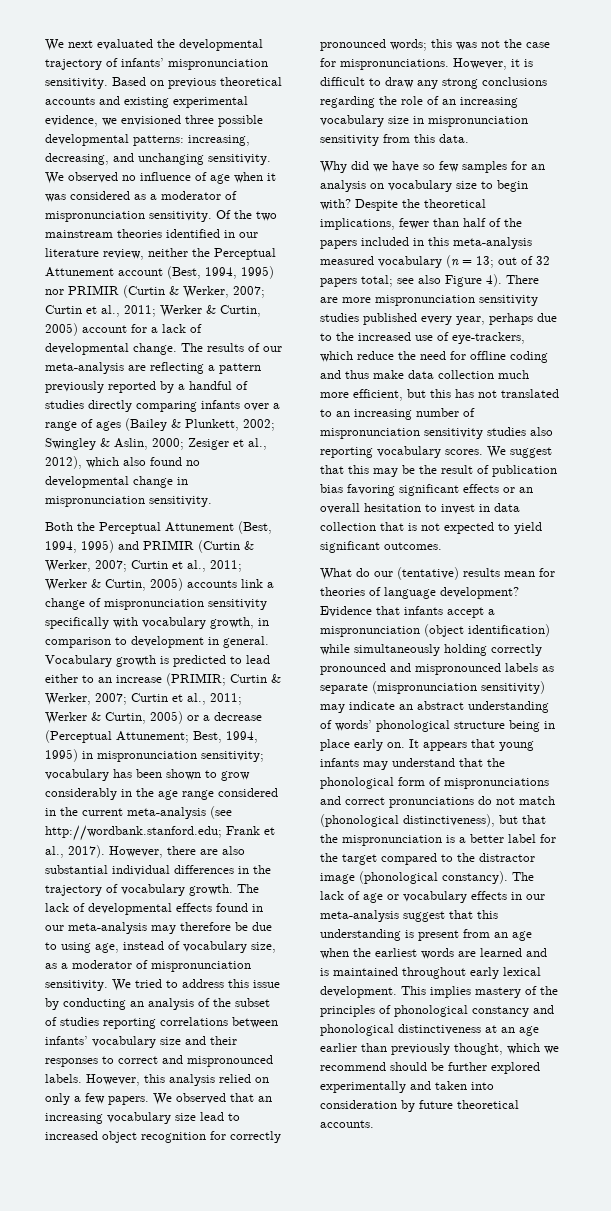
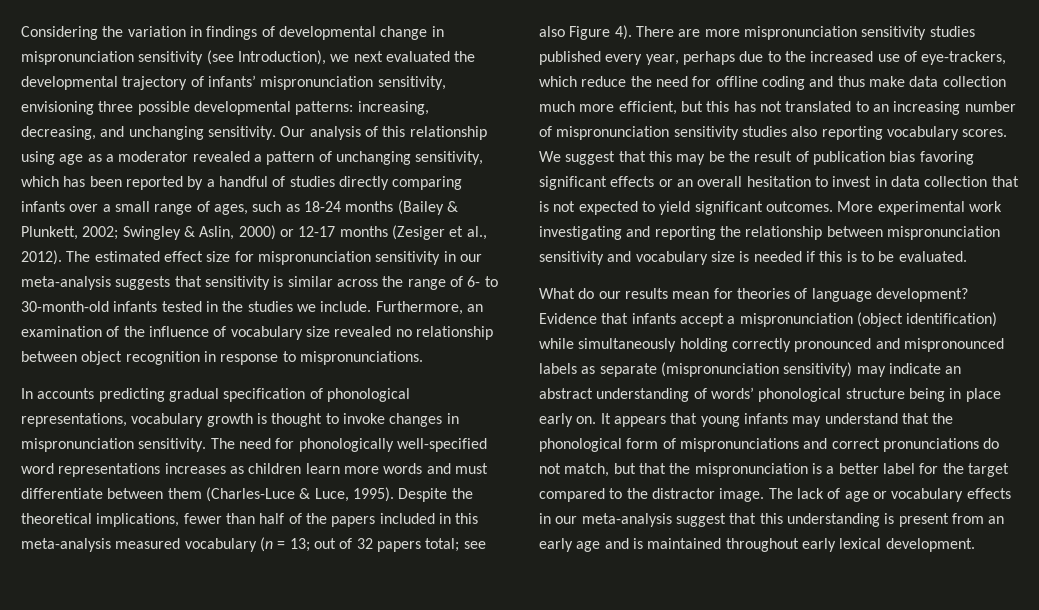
[45,39,64,51] We -> [21,26,444,40] [21,50,350,65] Considering the variation in findings of developmental change in mispronunciation sensitivity (see Introduction), we
[45,77,282,89] [45,96,248,108] [45,115,181,127] sensitivity. Based on previous theoretical accounts and existing experimental evidence, we envisioned -> [377,76,446,90] [21,101,94,115] sensitivity, envisioning
[45,172,276,184] [45,191,237,202] [45,210,277,222] [45,229,258,238] [45,248,276,260] [45,266,274,279] [45,285,265,298] [45,305,261,317] [45,323,202,336] [45,343,282,355] [45,362,261,374] [45,381,104,393] We observed no influence of age when it was considered as a moderator of mispronunciation sensitivity. Of the two mainstream theories identified in our literature review, neither the Perceptual Attunement account (Best, 1994, 1995) nor PRIMIR (Curtin & Werker, 2007; Curtin et al., 2011; Werker & Curtin, 2005) account for a lack of developmental change. The results of our meta-analysis are reflecting a pattern previously -> [280,126,487,140] [21,151,484,165] [21,176,122,187] Our analysis of this relationship using age as a moderator revealed a pattern of unchanging sensitivity, which has been
[45,419,121,431] range of ages -> [114,201,394,215] small range of ages, such as 18-24 months
[152,438,267,450] [45,456,200,469] [45,476,188,488] [45,496,212,507] [45,521,272,534] [45,540,254,553] [45,560,242,572] [45,578,274,591] [45,598,267,610] [45,617,269,629] [45,636,269,648] [45,655,270,667] [45,673,281,686] [45,693,242,705] [45,711,262,724] [45,730,258,743] [45,749,264,762] [45,769,250,781] [45,788,278,800] [45,806,232,819] [45,825,275,841] [45,845,245,858] [45,865,271,876] [45,884,259,896] [45,903,263,915] [45,922,272,934] [45,941,276,953] [45,960,251,972] [45,979,280,991] [45,998,270,1010] [45,1017,278,1029] [45,1036,237,1048] [45,1055,273,1067] [45,1074,269,1086] [45,1093,272,1105] [45,1112,240,1124] [45,1131,281,1143] [320,39,550,51] [320,58,533,70] [320,77,547,89] [320,96,518,108] [320,115,528,127] [320,134,469,146] [320,161,545,173] [320,180,528,192] [320,199,351,210] 2000; Zesiger et al., 2012), which also found no developmental change in mispronunciation sensitivity. // Both the Perceptual Attunement (Best, 1994, 1995) and PRIMIR (Curtin & Werker, 2007; Curtin et al., 2011; Werker & Curtin, 2005) accounts link a change of mispronunciation sensitivity specifically with vocabulary growth, in comparison to development in general. Vocabulary growth is predicted to lead either to an increase (PRIMIR; Curtin & Werker, 2007; Curtin et al., 2011; Werker & Curtin, 2005) or a decrease (Perceptual Attunement; Best, 1994, 1995) in mispronunciation sensitivity; vocabulary has been shown to grow considerably in the age range considered in the current meta-analysis (see http://wordbank.stanford.edu; Frank et al., 2017). However, there are also substantial individual differences in the trajectory of vocabulary growth. The lack of developmental effects found in our meta-analysis may therefore be due to using age, instead of vocabulary size, as a moderator of mispronunciation sensitivity. We tried to address this issue by conducting an analysis of the subset of studies reporting correlations between infants’ vocabulary size and their responses to correct and mispronounced labels. However, this analysis relied on only a few papers. We observed that an increasing vocabulary size lead to increased object recognition for correctly pronounced words; this was not the case for mispronunciations. However, it is difficult to draw any strong conclusions regarding the role of an increasing vocabulary size in mispronunciation sensitivity from this data. // Why did we have so few samples for an analysis on vocabulary size to begin with? -> [238,225,487,240] [21,250,482,265] [21,276,498,290] [21,301,483,315] [21,326,493,340] [21,351,423,365] [21,388,410,402] [21,413,459,427] [21,438,487,452] [21,463,488,477] [21,487,394,502] 2000) or 12-17 months (Zesiger et al., 2012). The estimated effect size for mispronunciation sensitivity in our meta-analysis suggests that sensitivity is similar across the range of 6- to 30-month-old infants tested in the studies we include. Furthermore, an examination of the influence of vocabulary size revealed no relationship between object recognition in response to mispronunciations. // In accounts predicting gradual specification of phonological representations, vocabulary growth is thought to invoke changes in mispronunciation sensitivity. The need for phonologically well-specified word representations increases as children learn more words and must differentiate between them (Charles-Luce & Luce, 1995).
(442, 546) none -> [837,201,1002,215] [539,226,1000,240] [539,251,967,265] More experimental work investigating and reporting the relationship between mispronunciation sensitivity and vocabulary size is needed if this is to be evaluated.
[397,567,459,580] (tentative) -> (621, 295) none
[519,796,555,805] [320,814,495,827] match (phonological distinctiveness), -> [564,463,610,477] match,
[320,871,508,884] image (phonological constancy). -> [719,488,765,502] image.
[512,931,532,941] [320,948,522,959] age when the earliest words are learned -> [539,538,601,552] early age
[401,986,558,998] [320,1005,554,1017] [320,1024,539,1036] [320,1043,559,1055] [320,1062,540,1074] [320,1081,494,1093] [320,1100,519,1112] [320,1120,374,1128] This implies mastery of the principles of phonological constancy and phonological distinctiveness at an age earlier than previously thought, which we recommend should be further explored experimentally and taken into consideration by future theoretical accounts. -> (975, 545) none

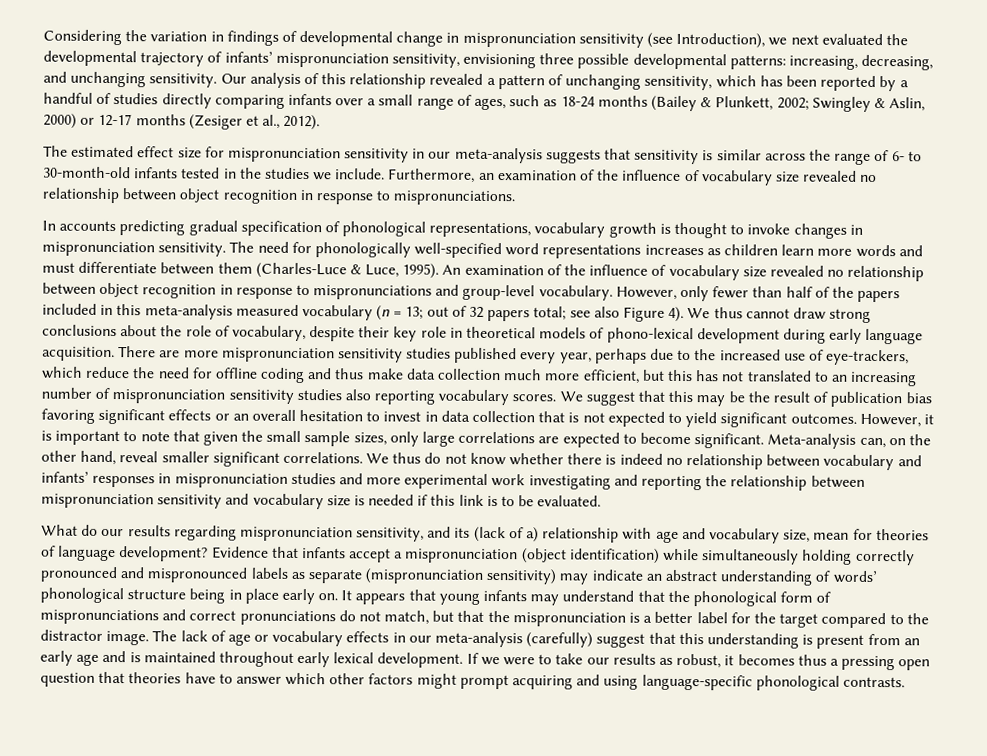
[21,151,189,165] using age as a moderator -> (427, 81) none
(62, 257) none -> (321, 122) //
[398,488,473,502] [21,513,180,527] Despite the theoretical implications, -> [442,264,925,282] [42,282,710,302] An examination of the influence of vocabulary size revealed no relationship between object recognition in response to mispronunciations and group-level vocabulary. However, only
(632, 32) none -> [687,307,872,323] [42,324,924,345] [42,346,115,362] We thus cannot draw strong conclusions about the role of vocabulary, despite their key role in theoretical models of phono-lexical development during early language acquisition.
[837,201,874,212] More -> [859,413,934,428] [41,430,931,449] [41,450,922,471] [41,471,402,488] However, it is important to note that given the small sample sizes, only large correlations are expected to become significant. Meta-analysis can, on the other hand, reveal smaller significant correlations. We thus do not know whether there is indeed no relationship between vocabulary and infants’ responses in mispronunciation studies and more
(843, 256) none -> [458,494,484,506] link
(668, 293) none -> [173,525,811,544] regarding mispronunciation sensitivity, and its (lack of a) relationship with age and vocabulary size,
(672, 520) none -> [526,632,594,648] (carefully)
(975, 545) none -> [466,652,931,671] [40,671,905,691] If we were to take our results as robust, it becomes thus a pressing open question that theories have to answer which other factors might prompt acquiring and using language-specific phonological contrasts.

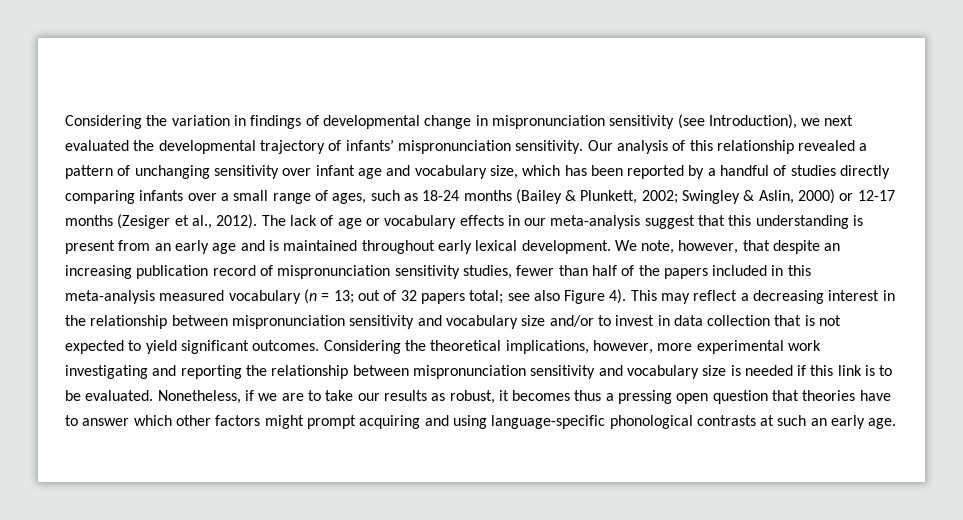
[391,53,934,71] [43,71,147,88] sensitivity, envisioning three possible developmental patterns: increasing, decreasing, and unchanging -> (511, 147) none
[644,75,713,91] sensitivity, -> [213,165,518,179] sensitivity over infant age and vocabulary size,
[43,145,922,165] [43,166,878,186] [42,187,516,206] [42,220,863,239] [42,241,923,259] [42,261,925,282] [42,282,710,302] // The estimated effect size for mispronunciation sensitivity in our meta-analysis suggests that sensitivity is similar across the range of 6- to 30-month-old infants tested in the studies we include. Furthermore, an examination of the influence of vocabulary size revealed no relationship between object recognition in response to mispronunciations. // In accounts predicting gradual specification of phonological representations, vocabulary growth is thought to invoke changes in mispronunciation sensitivity. The need for phonologically well-specified word representations increases as children learn more words and must differentiate between them (Charles-Luce & Luce, 1995). An examination of the influence of vocabulary size revealed no relationship between object recognition in response to mispronunciations and group-level vocabulary. However, only -> [261,215,864,229] [65,240,841,254] [65,265,512,279] The lack of age or vocabulary effects in our meta-analysis suggest that this understanding is present from an early age and is maintained throughout early lexical development. We note, however, that despite an increasing publication record of mispronunciation sensitivity studies,
[687,307,872,323] [42,324,924,345] [42,346,910,366] [41,366,918,387] [41,387,932,408] [41,408,364,425] We thus cannot draw strong conclusions about the role of vocabulary, despite their key role in theoretical models of phono-lexical development during early language acquisition. There are more mispronunciation sensitivity studies published every year, perhaps due to the increased use of eye-trackers, which reduce the need for offline coding and thus make data collection much more efficient, but this has not translated to an increasing number of mispronunciation sensitivity studies also reporting vocabulary scores. We suggest that this may be the result of publication bias favoring significant effects or an overall hesitation -> [630,290,895,304] [65,315,594,329] This may reflect a decreasing interest in the relationship between mispronunciation sensitivity and vocabulary size and/or
[859,413,934,428] [41,430,931,449] [41,450,922,471] [41,471,363,488] However, it is important to note that given the small sample sizes, only large correlations are expected to become significant. Meta-analysis can, on the other hand, reveal smaller significant correlations. We thus do not know whether there is indeed no relationship between vocabulary and infants’ responses in mispronunciation studies and -> [323,340,653,354] Considering the theoretical implications, however,
[41,524,929,544] [41,545,915,566] [40,566,877,586] [40,587,832,607] [40,609,929,629] [40,629,920,649] [40,650,536,668] // What do our results regarding mispronunciation sensitivity, and its (lack of a) relationship with age and vocabulary size, mean for theories of language development? Evidence that infants accept a mispronunciation (object identification) while simultaneously holding correctly pronounced and mispronounced labels as separate (mispronunciation sensitivity) may indicate an abstract understanding of words’ phonological structure being in place early on. It appears that young infants may understand that the phonological form of mispronunciations and correct pronunciations do not match, but that the mispronunciation is a better label for the target compared to the distractor image. The lack of age or vocabulary effects in our meta-analysis (carefully) suggest that this understanding is present from an early age and is maintained throughout early lexical development. If we were -> [157,390,304,404] Nonetheless, if we are
[842,676,905,688] contrasts. -> [696,415,897,429] contrasts at such an early age.

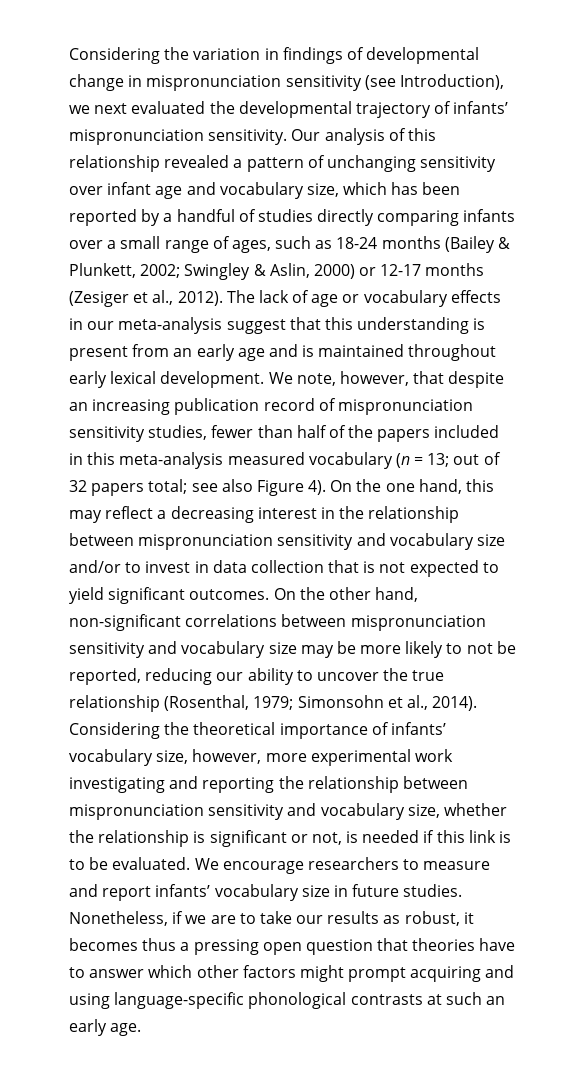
[630,290,657,301] This -> [330,479,495,494] On the one hand, this
[323,340,589,354] Considering the theoretical implications, -> [273,587,419,602] [69,614,486,631] [69,641,516,658] [69,668,445,685] [69,695,478,712] [69,722,446,739] [69,749,189,766] On the other hand, non-significant correlations between mispronunciation sensitivity and vocabulary size may be more likely to not be reported, reducing our ability to uncover the true relationship (Rosenthal, 1979; Simonsohn et al., 2014). Considering the theoretical importance of infants’ vocabulary size,
[702,365,727,376] size -> [407,803,507,818] [69,830,342,847] size, whether the relationship is significant or not,
(154, 395) none -> [194,857,491,874] [69,884,463,901] We encourage researchers to measure and report infants’ vocabulary size in future studies.

